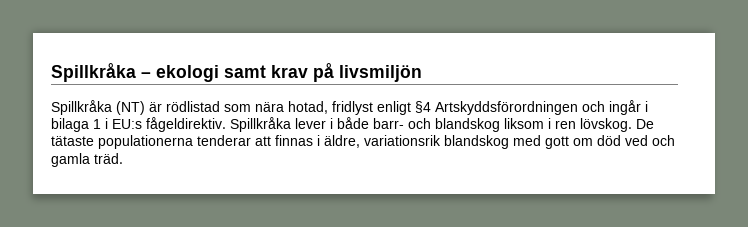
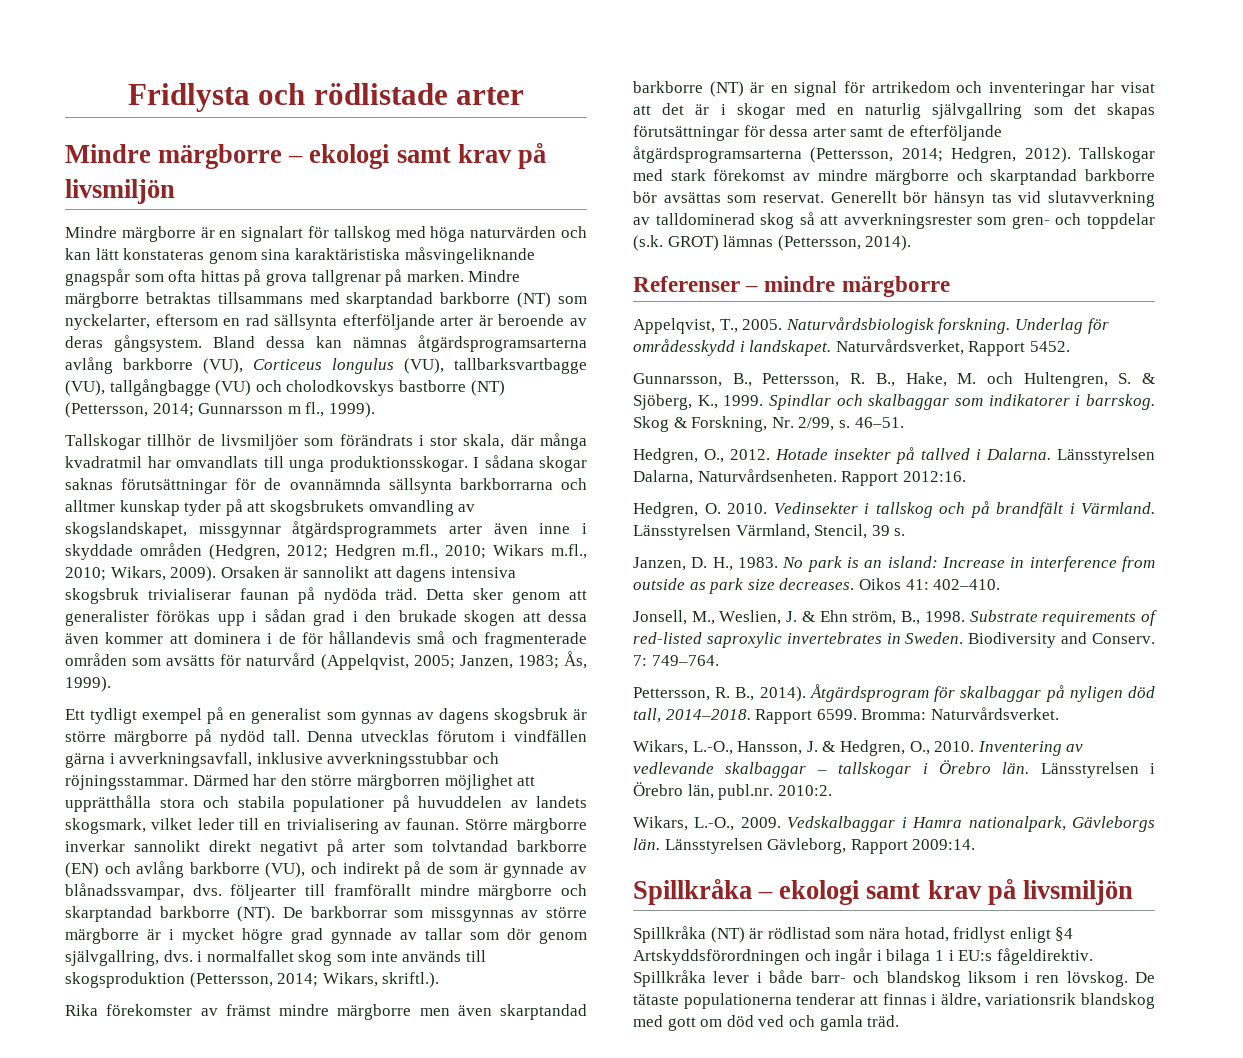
(51, 72) none -> [127,83,525,112] [65,142,546,169] [65,179,175,204] [65,226,588,242] [65,247,535,264] [65,269,521,286] [65,292,587,308] [65,314,587,330] [65,335,587,352] [65,357,587,374] [65,379,505,396] [65,402,375,418] [65,433,587,450] [65,455,587,472] [65,478,587,494] [65,499,476,516] [65,521,587,538] [65,543,587,560] [65,566,516,582] [65,587,588,604] [65,609,587,626] [65,631,587,648] [65,651,587,670] [65,676,111,692] [65,707,587,724] [65,729,587,746] [65,752,499,768] [65,774,536,790] [65,795,587,812] [65,818,587,834] [65,839,587,856] [65,861,587,878] [65,883,587,900] [65,906,587,922] [65,928,587,944] [65,950,486,966] [65,972,440,988] [65,1004,587,1020] [633,81,1155,97] [633,103,1155,119] [633,125,1002,141] [633,146,1155,163] [633,169,1155,185] [633,191,1155,207] [633,212,1155,229] [633,235,912,251] [633,276,950,297] [633,317,1109,334] [633,339,1070,356] [633,372,1155,388] [633,394,1155,410] [633,416,904,432] [633,447,1155,464] [633,469,966,486] [633,501,1155,518] [633,524,906,540] [633,556,1155,572] [633,578,1001,594] [633,610,1157,626] [633,632,1155,648] [633,655,719,666] [633,684,1155,702] [633,707,1059,724] [633,740,1084,756] [633,760,1155,778] [633,782,832,800] [633,816,1155,832] [633,838,976,854] Fridlysta och rödlistade arter // Mindre märgborre – ekologi samt krav på livsmiljön // Mindre märgborre är en signalart för tallskog med höga naturvärden och kan lätt konstateras genom sina karaktäristiska måsvingeliknande gnagspår som ofta hittas på grova tallgrenar på marken. Mindre märgborre betraktas tillsammans med skarptandad barkborre (NT) som nyckelarter, eftersom en rad sällsynta efterföljande arter är beroende av deras gångsystem. Bland dessa kan nämnas åtgärdsprogramsarterna avlång barkborre (VU), Corticeus longulus (VU), tallbarksvartbagge (VU), tallgångbagge (VU) och cholodkovskys bastborre (NT) (Pettersson, 2014; Gunnarsson m fl., 1999). // Tallskogar tillhör de livsmiljöer som förändrats i stor skala, där många kvadratmil har omvandlats till unga produktionsskogar. I sådana skogar saknas förutsättningar för de ovannämnda sällsynta barkborrarna och alltmer kunskap tyder på att skogsbrukets omvandling av skogslandskapet, missgynnar åtgärdsprogrammets arter även inne i skyddade områden (Hedgren, 2012; Hedgren m.fl., 2010; Wikars m.fl., 2010; Wikars, 2009). Orsaken är sannolikt att dagens intensiva skogsbruk trivialiserar faunan på nydöda träd. Detta sker genom att generalister förökas upp i sådan grad i den brukade skogen att dessa även kommer att dominera i de för hållandevis små och fragmenterade områden som avsätts för naturvård (Appelqvist, 2005; Janzen, 1983; Ås, 1999). // Ett tydligt exempel på en generalist som gynnas av dagens skogsbruk är större märgborre på nydöd tall. Denna utvecklas förutom i vindfällen gärna i avverkningsavfall, inklusive avverkningsstubbar och röjningsstammar. Därmed har den större märgborren möjlighet att upprätthålla stora och stabila populationer på huvuddelen av landets skogsmark, vilket leder till en trivialisering av faunan. Större märgborre inverkar sannolikt direkt negativt på arter som tolvtandad barkborre (EN) och avlång barkborre (VU), och indirekt på de som är gynnade av blånadssvampar, dvs. följearter till framförallt mindre märgborre och skarptandad barkborre (NT). De barkborrar som missgynnas av större märgborre är i mycket högre grad gynnade av tallar som dör genom självgallring, dvs. i normalfallet skog som inte används till skogsproduktion (Pettersson, 2014; Wikars, skriftl.). // Rika förekomster av främst mindre märgborre men även skarptandad barkborre (NT) är en signal för artrikedom och inventeringar har visat att det är i skogar med en naturlig självgallring som det skapas förutsättningar för dessa arter samt de efterföljande åtgärdsprogramsarterna (Pettersson, 2014; Hedgren, 2012). Tallskogar med stark förekomst av mindre märgborre och skarptandad barkborre bör avsättas som reservat. Generellt bör hänsyn tas vid slutavverkning av talldominerad skog så att avverkningsrester som gren- och toppdelar (s.k. GROT) lämnas (Pettersson, 2014). // Referenser – mindre märgborre // Appelqvist, T., 2005. Naturvårdsbiologisk forskning. Underlag för områdesskydd i landskapet. Naturvårdsverket, Rapport 5452. // Gunnarsson, B., Pettersson, R. B., Hake, M. och Hultengren, S. & Sjöberg, K., 1999. Spindlar och skalbaggar som indikatorer i barrskog. Skog & Forskning, Nr. 2/99, s. 46–51. // Hedgren, O., 2012. Hotade insekter på tallved i Dalarna. Länsstyrelsen Dalarna, Naturvårdsenheten. Rapport 2012:16. // Hedgren, O. 2010. Vedinsekter i tallskog och på brandfält i Värmland. Länsstyrelsen Värmland, Stencil, 39 s. // Janzen, D. H., 1983. No park is an island: Increase in interference from outside as park size decreases. Oikos 41: 402–410. // Jonsell, M., Weslien, J. & Ehn ström, B., 1998. Substrate requirements of red-listed saproxylic invertebrates in Sweden. Biodiversity and Conserv. 7: 749–764. // Pettersson, R. B., 2014). Åtgärdsprogram för skalbaggar på nyligen död tall, 2014–2018. Rapport 6599. Bromma: Naturvårdsverket. // Wikars, L.-O., Hansson, J. & Hedgren, O., 2010. Inventering av vedlevande skalbaggar – tallskogar i Örebro län. Länsstyrelsen i Örebro län, publ.nr. 2010:2. // Wikars, L.-O., 2009. Vedskalbaggar i Hamra nationalpark, Gävleborgs län. Länsstyrelsen Gävleborg, Rapport 2009:14. //

